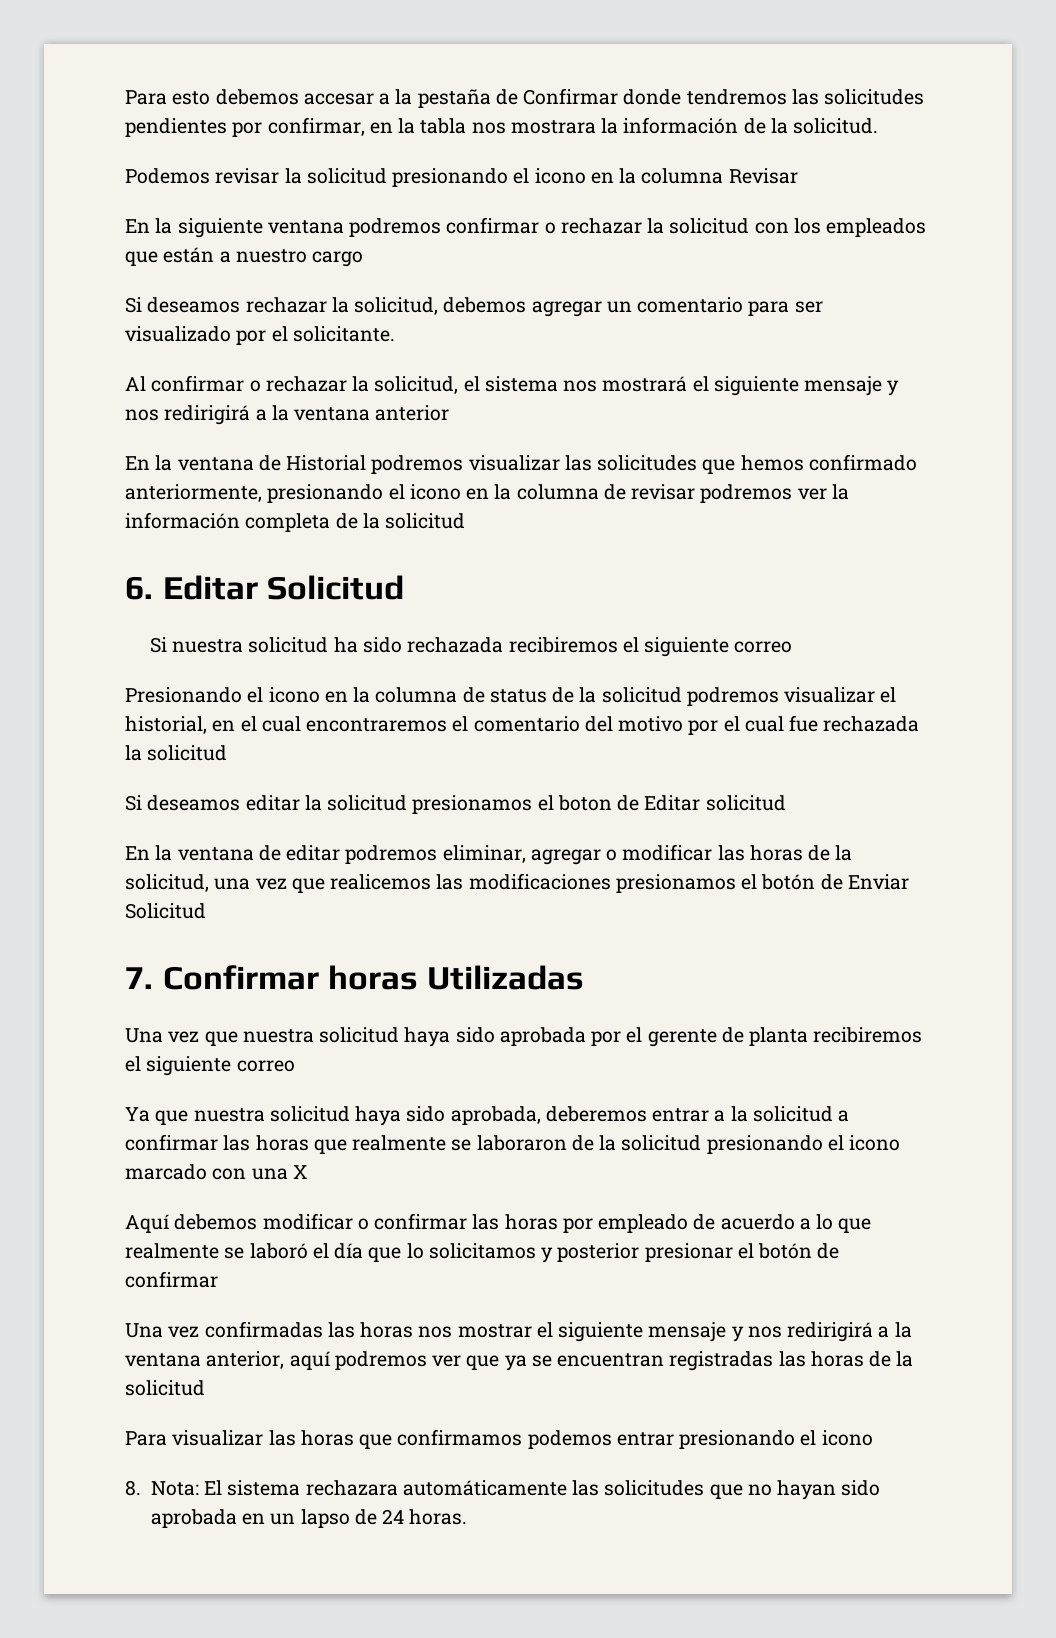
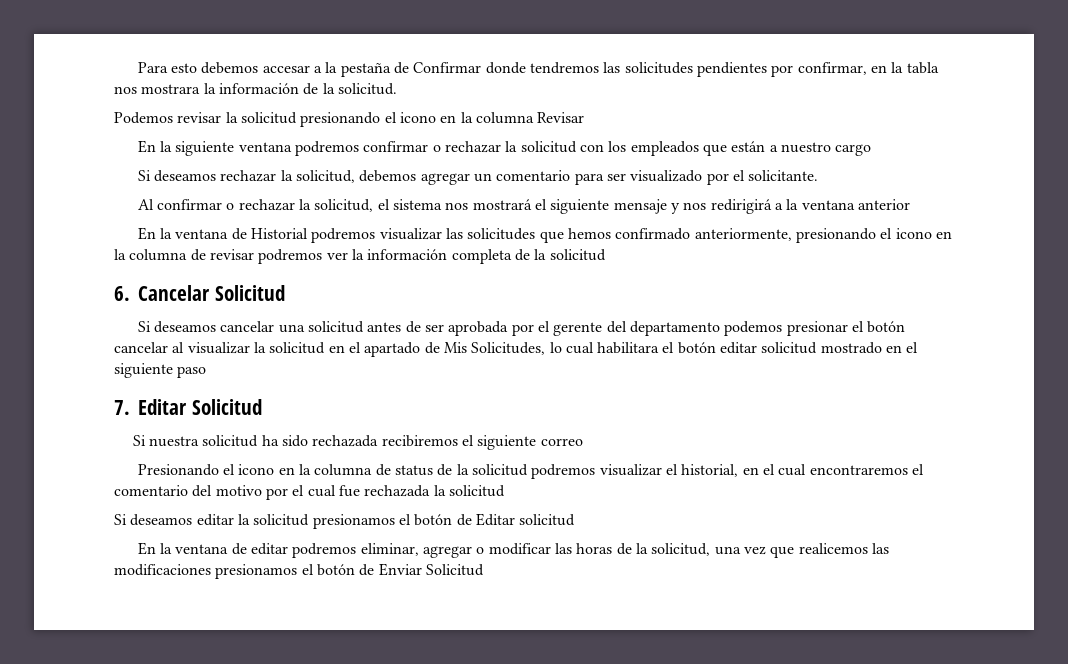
(153, 588) none -> [138,285,285,301] [137,321,906,336] [114,342,919,357] [114,363,207,378] [114,400,130,415] Cancelar Solicitud // Si deseamos cancelar una solicitud antes de ser aprobada por el gerente del departamento podemos presionar el botón cancelar al visualizar la solicitud en el apartado de Mis Solicitudes, lo cual habilitara el botón editar solicitud mostrado en el siguiente paso // 7.
[557,795,612,811] boton -> [414,514,453,526] botón
[125,965,584,990] [125,1027,923,1047] [125,1056,295,1076] [125,1106,850,1126] [125,1134,901,1154] [125,1164,308,1180] [125,1213,872,1233] [125,1243,840,1263] [125,1271,218,1288] [125,1321,912,1342] [125,1351,914,1371] [125,1380,205,1396] [125,1429,873,1449] [125,1480,881,1500] [150,1509,468,1528] // 7. Confirmar horas Utilizadas // Una vez que nuestra solicitud haya sido aprobada por el gerente de planta recibiremos el siguiente correo // Ya que nuestra solicitud haya sido aprobada, deberemos entrar a la solicitud a confirmar las horas que realmente se laboraron de la solicitud presionando el icono marcado con una X // Aquí debemos modificar o confirmar las horas por empleado de acuerdo a lo que realmente se laboró el día que lo solicitamos y posterior presionar el botón de confirmar // Una vez confirmadas las horas nos mostrar el siguiente mensaje y nos redirigirá a la ventana anterior, aquí podremos ver que ya se encuentran registradas las horas de la solicitud // Para visualizar las horas que confirmamos podemos entrar presionando el icono // 8. Nota: El sistema rechazara automáticamente las solicitudes que no hayan sido aprobada en un lapso de 24 horas. -> (484, 570) none

